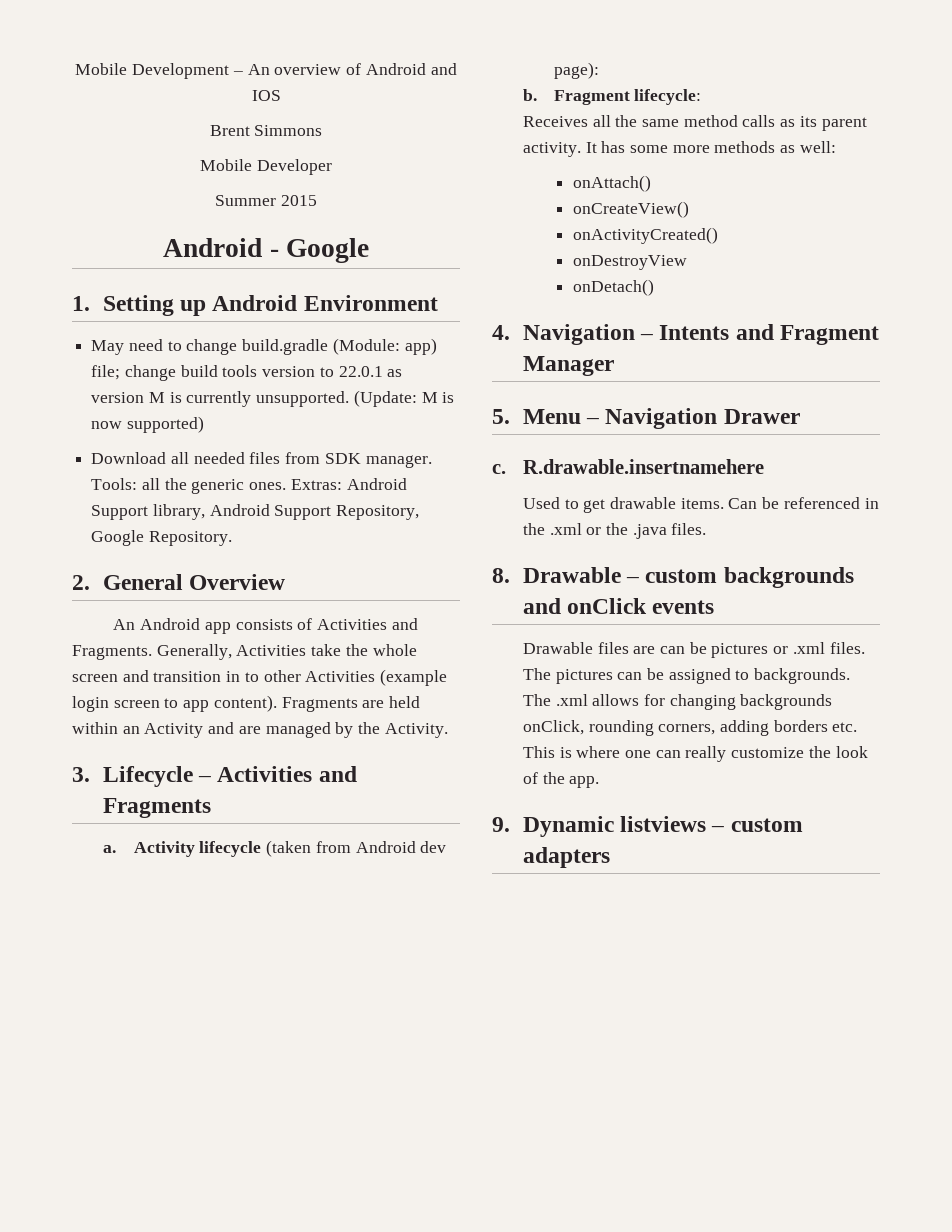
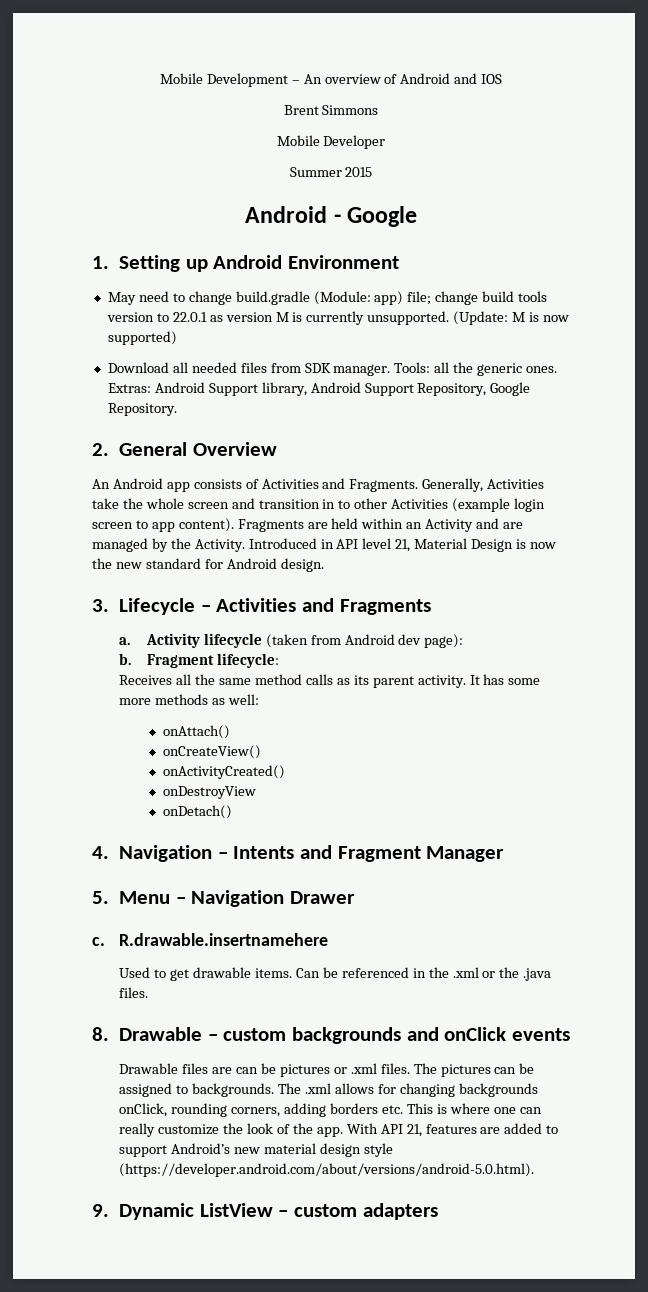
(448, 730) none -> [248,538,556,552] [92,558,324,572] Introduced in API level 21, Material Design is now the new standard for Android design.
(600, 782) none -> [346,1123,559,1137] [119,1143,393,1157] [119,1163,535,1177] With API 21, features are added to support Android’s new material design style (https://developer.android.com/about/versions/android-5.0.html).
[620,816,707,832] listviews -> [199,1203,273,1217] ListView

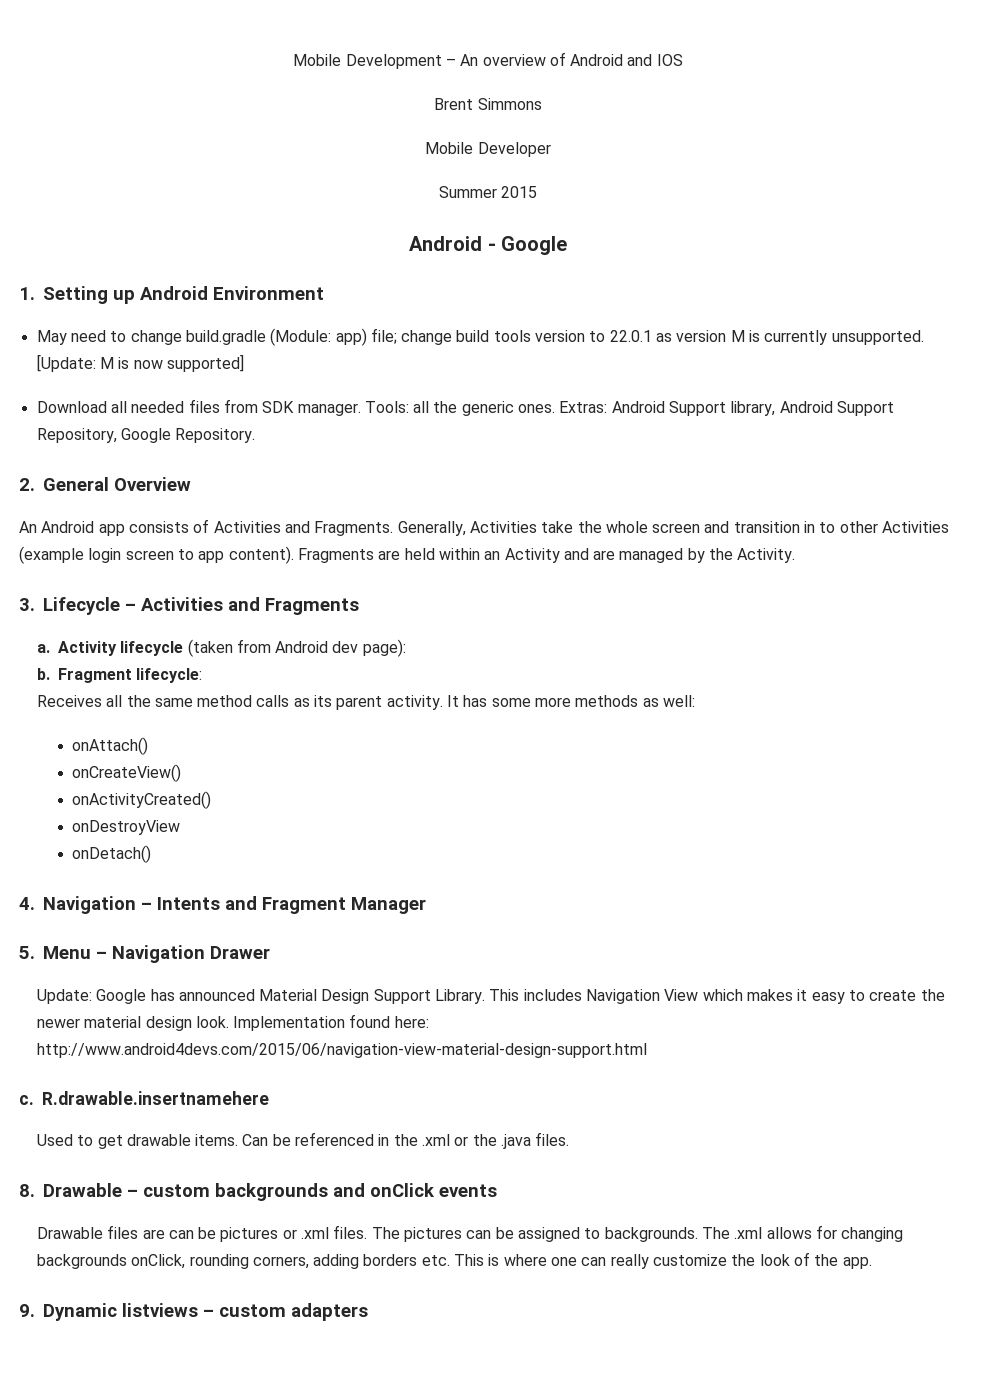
[453,311,509,325] (Update: -> [36,354,96,372] [Update:
[107,331,177,345] supported) -> [166,354,244,372] supported]
[248,538,556,552] [92,558,324,572] Introduced in API level 21, Material Design is now the new standard for Android design. -> (796, 555) none
(356, 897) none -> [36,989,945,1004] [36,1014,429,1031] [36,1043,647,1058] // Update: Google has announced Material Design Support Library. This includes Navigation View which makes it easy to create the newer material design look. Implementation found here: http://www.android4devs.com/2015/06/navigation-view-material-design-support.html
[346,1123,559,1137] [119,1143,393,1157] [119,1163,535,1177] With API 21, features are added to support Android’s new material design style (https://developer.android.com/about/versions/android-5.0.html). -> (872, 1263) none
[199,1203,273,1217] ListView -> [122,1303,198,1317] listviews

